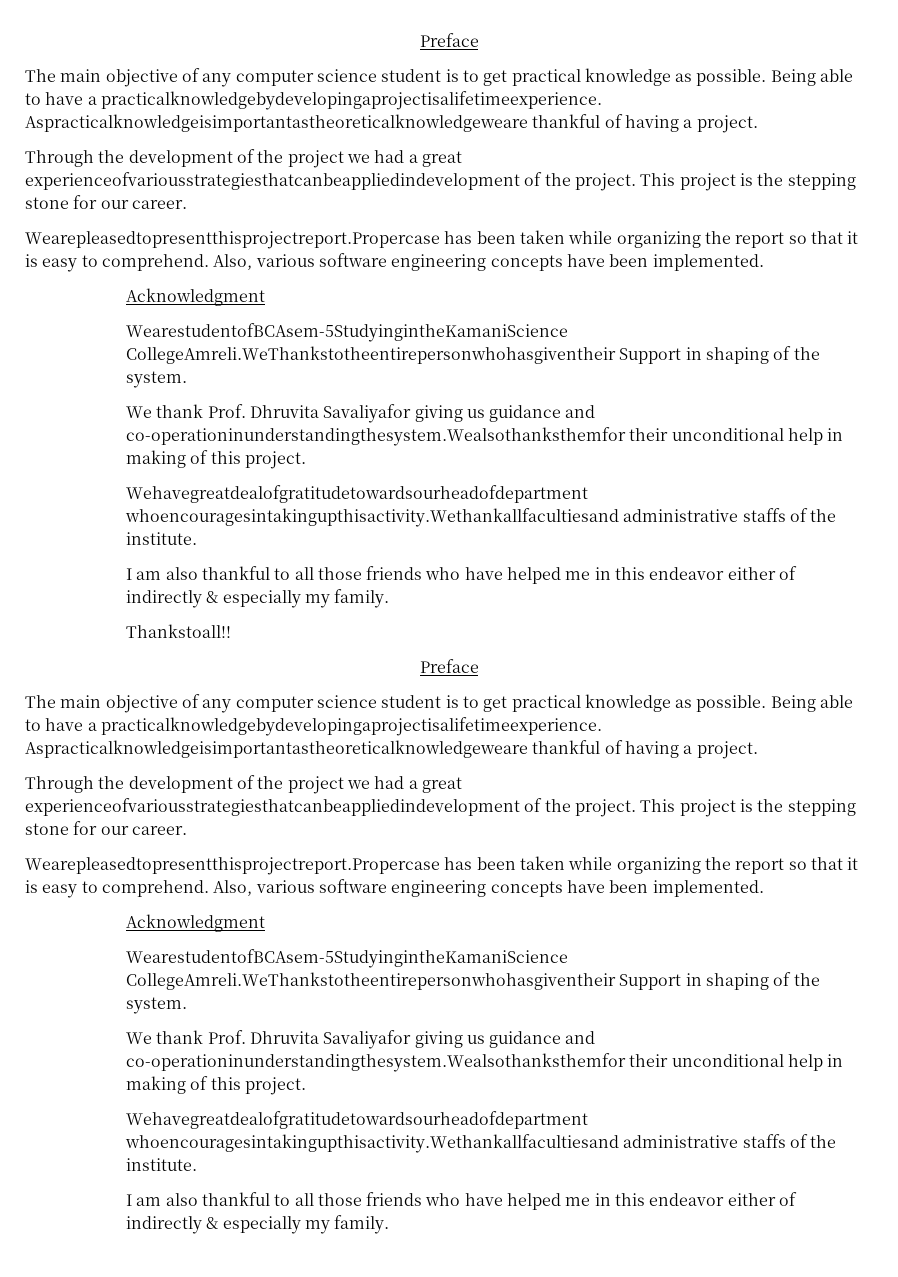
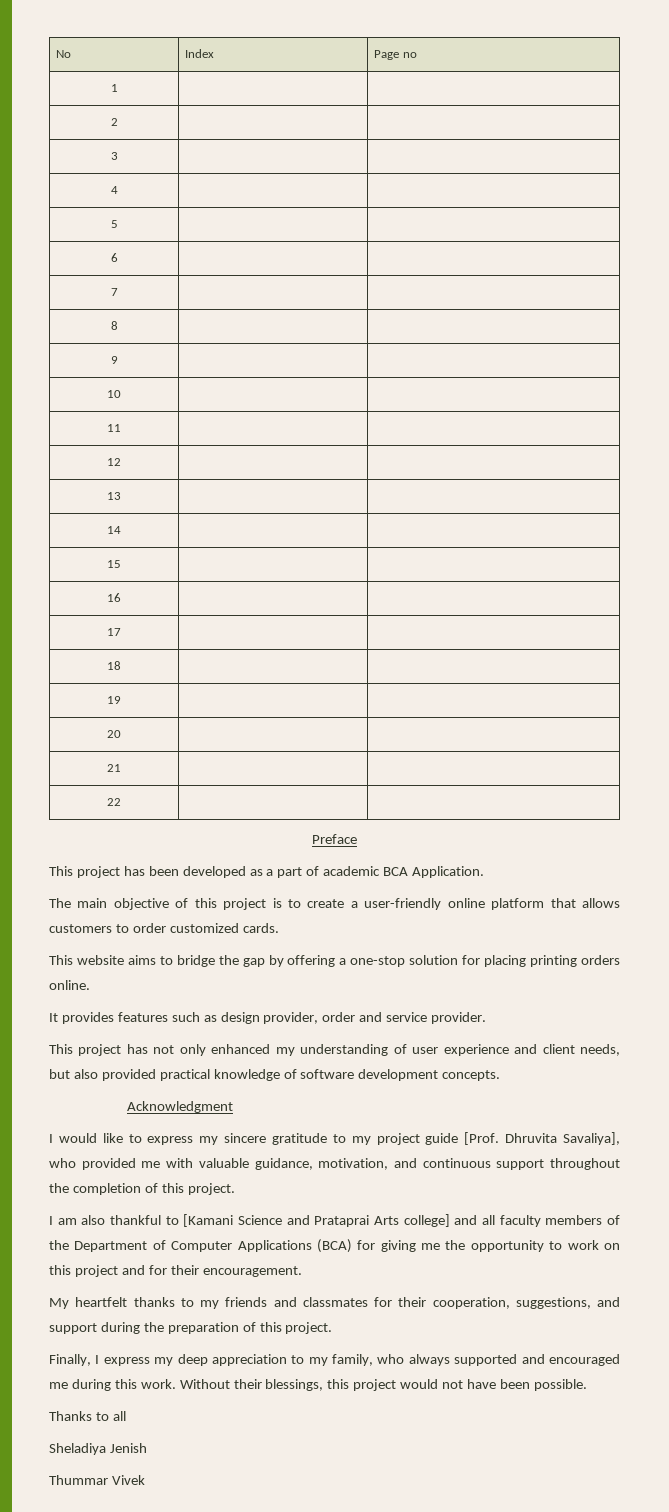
[419,33,479,47] [25,68,854,87] [25,91,602,110] [25,114,758,133] [25,149,462,168] [25,172,856,191] [25,195,187,209] [25,230,859,249] [25,253,764,272] [125,288,265,306] [125,323,568,342] [125,346,820,364] [125,371,187,388] [125,404,596,423] [125,427,844,446] [125,450,306,469] [125,485,588,503] [124,508,837,527] [125,532,197,545] [125,566,798,584] [125,589,390,608] [125,624,231,638] [419,659,479,673] [25,694,854,713] [25,717,602,736] [25,740,758,759] [25,775,462,794] [25,798,856,817] [25,821,187,835] [25,856,859,875] [25,879,764,898] [125,914,265,932] [125,949,568,968] [125,972,820,990] [125,997,187,1014] [125,1030,596,1049] [125,1053,844,1072] [125,1076,306,1095] [125,1111,588,1129] [124,1134,837,1153] [125,1158,197,1171] [125,1192,798,1210] [125,1215,390,1234] Preface // The main objective of any computer science student is to get practical knowledge as possible. Being able to have a practicalknowledgebydevelopingaprojectisalifetimeexperience. Aspracticalknowledgeisimportantastheoreticalknowledgeweare thankful of having a project. // Through the development of the project we had a great experienceofvariousstrategiesthatcanbeappliedindevelopment of the project. This project is the stepping stone for our career. // Wearepleasedtopresentthisprojectreport.Propercase has been taken while organizing the report so that it is easy to comprehend. Also, various software engineering concepts have been implemented. // Acknowledgment // WearestudentofBCAsem-5StudyingintheKamaniScience CollegeAmreli.WeThankstotheentirepersonwhohasgiventheir Support in shaping of the system. // We thank Prof. Dhruvita Savaliyafor giving us guidance and co-operationinunderstandingthesystem.Wealsothanksthemfor their unconditional help in making of this project. // Wehavegreatdealofgratitudetowardsourheadofdepartment whoencouragesintakingupthisactivity.Wethankallfacultiesand administrative staffs of the institute. // I am also thankful to all those friends who have helped me in this endeavor either of indirectly & especially my family. // Thankstoall!! // Preface // The main objective of any computer science student is to get practical knowledge as possible. Being able to have a practicalknowledgebydevelopingaprojectisalifetimeexperience. Aspracticalknowledgeisimportantastheoreticalknowledgeweare thankful of having a project. // Through the development of the project we had a great experienceofvariousstrategiesthatcanbeappliedindevelopment of the project. This project is the stepping stone for our career. // Wearepleasedtopresentthisprojectreport.Propercase has been taken while organizing the report so that it is easy to comprehend. Also, various software engineering concepts have been implemented. // Acknowledgment // WearestudentofBCAsem-5StudyingintheKamaniScience CollegeAmreli.WeThankstotheentirepersonwhohasgiventheir Support in shaping of the system. // We thank Prof. Dhruvita Savaliyafor giving us guidance and co-operationinunderstandingthesystem.Wealsothanksthemfor their unconditional help in making of this project. // Wehavegreatdealofgratitudetowardsourheadofdepartment whoencouragesintakingupthisactivity.Wethankallfacultiesand administrative staffs of the institute. // I am also thankful to all those friends who have helped me in this endeavor either of indirectly & especially my family. -> [56,50,72,58] [185,49,215,58] [374,50,417,60] [110,84,118,92] [110,118,118,126] [110,152,118,160] [110,186,118,194] [110,220,118,228] [110,253,118,262] [110,288,118,296] [110,321,118,330] [110,356,118,364] [107,390,121,398] [107,424,121,432] [107,458,121,466] [107,492,121,500] [107,526,121,534] [107,560,121,568] [107,593,121,602] [107,628,121,636] [107,661,121,670] [107,696,121,704] [107,730,121,738] [107,764,121,772] [107,798,121,806] [312,834,357,844] [49,866,485,878] [49,898,621,910] [49,923,279,933] [49,955,620,967] [49,980,90,990] [49,1012,487,1024] [49,1044,620,1056] [49,1069,501,1081] [126,1101,233,1113] [49,1132,621,1145] [49,1158,620,1170] [49,1183,235,1195] [49,1214,621,1227] [49,1239,620,1253] [49,1265,302,1277] [49,1297,620,1309] [49,1322,333,1334] [49,1354,620,1366] [49,1379,587,1391] [49,1411,126,1421] [49,1443,147,1455] [49,1475,145,1485] No | Index | Page no // 1 | | // 2 | | // 3 | | // 4 | | // 5 | | // 6 | | // 7 | | // 8 | | // 9 | | // 10 | | // 11 | | // 12 | | // 13 | | // 14 | | // 15 | | // 16 | | // 17 | | // 18 | | // 19 | | // 20 | | // 21 | | // 22 | | // Preface // This project has been developed as a part of academic BCA Application. // The main objective of this project is to create a user-friendly online platform that allows customers to order customized cards. // This website aims to bridge the gap by offering a one-stop solution for placing printing orders online. // It provides features such as design provider, order and service provider. // This project has not only enhanced my understanding of user experience and client needs, but also provided practical knowledge of software development concepts. // Acknowledgment // I would like to express my sincere gratitude to my project guide [Prof. Dhruvita Savaliya], who provided me with valuable guidance, motivation, and continuous support throughout the completion of this project. // I am also thankful to [Kamani Science and Prataprai Arts college] and all faculty members of the Department of Computer Applications (BCA) for giving me the opportunity to work on this project and for their encouragement. // My heartfelt thanks to my friends and classmates for their cooperation, suggestions, and support during the preparation of this project. // Finally, I express my deep appreciation to my family, who always supported and encouraged me during this work. Without their blessings, this project would not have been possible. // Thanks to all // Sheladiya Jenish // Thummar Vivek

